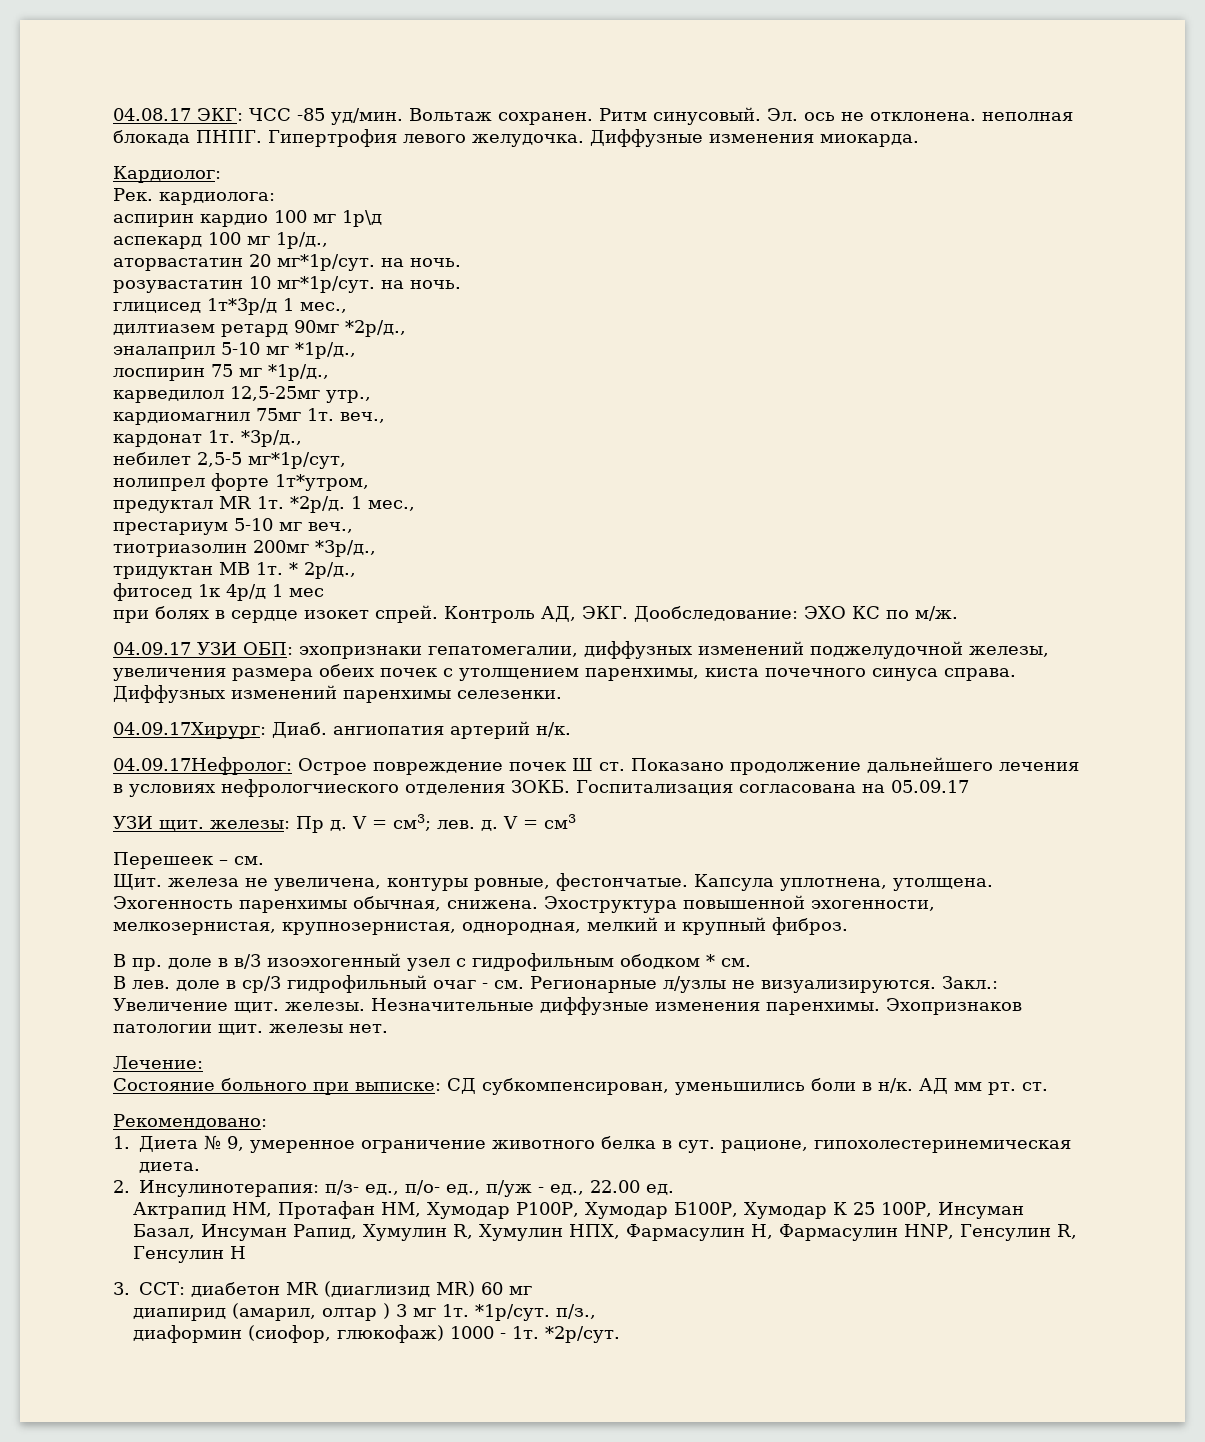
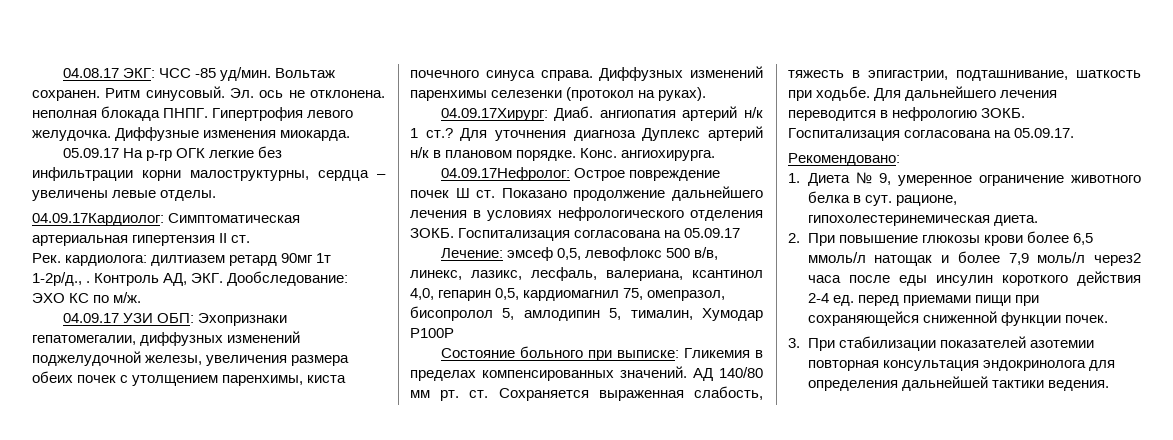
[113,166,221,183] [113,188,275,205] [113,210,382,227] [113,232,328,249] [113,254,461,271] [113,276,461,293] [113,298,347,315] [113,320,406,337] [113,342,356,359] [113,364,329,381] [113,386,371,403] [113,408,385,425] [113,430,302,447] [113,452,346,469] [113,473,369,491] [113,496,415,513] [113,518,353,535] [113,540,376,557] [113,562,356,579] [113,583,324,601] [113,605,438,623] Кардиолог: // Рек. кардиолога: // аспирин кардио 100 мг 1р\д // аспекард 100 мг 1р/д., // аторвастатин 20 мг*1р/сут. на ночь. // розувастатин 10 мг*1р/сут. на ночь. // глицисед 1т*3р/д 1 мес., // дилтиазем ретард 90мг *2р/д., // эналаприл 5-10 мг *1р/д., // лоспирин 75 мг *1р/д., // карведилол 12,5-25мг утр., // кардиомагнил 75мг 1т. веч., // кардонат 1т. *3р/д., // небилет 2,5-5 мг*1р/сут, // нолипрел форте 1т*утром, // предуктал МR 1т. *2р/д. 1 мес., // престариум 5-10 мг веч., // тиотриазолин 200мг *3р/д., // тридуктан МВ 1т. * 2р/д., // фитосед 1к 4р/д 1 мес // при болях в сердце изокет спрей. -> [62,146,283,161] [32,167,386,181] [32,190,217,201] [32,213,301,226] [32,233,251,246] [32,253,332,266] [32,272,91,286] 05.09.17 На р-гр ОГК легкие без инфильтрации корни малоструктурны, сердца – увеличены левые отделы. // 04.09.17Кардиолог: Симптоматическая артериальная гипертензия II ст. // Рек. кардиолога: дилтиазем ретард 90мг 1т 1-2р/д., .
[299,646,422,659] эхопризнаки -> [198,313,288,326] Эхопризнаки
[457,690,562,699] селезенки. -> [491,87,707,101] селезенки (протокол на руках).
[536,722,571,737] н/к. -> [744,107,763,118] [410,126,763,141] [410,147,716,161] н/к 1 ст.? Для уточнения диагноза Дуплекс артерий н/к в плановом порядке. Конс. ангиохирурга.
[221,779,399,797] нефрологчиеского -> [558,207,684,221] нефрологического
[113,814,576,833] [113,852,264,869] [113,873,993,891] [113,895,935,913] [113,917,848,935] [113,953,751,971] [113,975,998,993] [113,997,1022,1015] [113,1024,388,1035] [113,1056,203,1069] [113,1078,1048,1095] УЗИ щит. железы: Пр д. V = см3; лев. д. V = см3 // Перешеек – см. // Щит. железа не увеличена, контуры ровные, фестончатые. Капсула уплотнена, утолщена. Эхогенность паренхимы обычная, снижена. Эхоструктура повышенной эхогенности, мелкозернистая, крупнозернистая, однородная, мелкий и крупный фиброз. // В пр. доле в в/3 изоэхогенный узел с гидрофильным ободком * см. // В лев. доле в ср/3 гидрофильный очаг - см. Регионарные л/узлы не визуализируются. Закл.: Увеличение щит. железы. Незначительные диффузные изменения паренхимы. Эхопризнаков патологии щит. железы нет. // Лечение: // Состояние больного при выписке: СД субкомпенсирован, уменьшились боли в н/к. АД мм рт. ст. -> [440,247,719,261] [410,267,763,281] [410,288,726,301] [410,306,763,321] [410,328,454,338] [440,346,763,361] [410,366,763,381] [410,386,763,401] [788,70,1141,81] [788,86,1058,101] [788,107,1026,121] [788,128,1075,141] Лечение: эмсеф 0,5, левофлокс 500 в/в, линекс, лазикс, лесфаль, валериана, ксантинол 4,0, гепарин 0,5, кардиомагнил 75, омепразол, бисопролол 5, амлодипин 5, тималин, Хумодар Р100Р // Состояние больного при выписке: Гликемия в пределах компенсированных значений. АД 140/80 мм рт. ст. Сохраняется выраженная слабость, тяжесть в эпигастрии, подташнивание, шаткость при ходьбе. Для дальнейшего лечения переводится в нефрологию ЗОКБ. Госпитализация согласована на 05.09.17.
[139,1180,674,1197] [133,1201,1025,1219] [133,1224,1078,1241] [133,1246,247,1263] [113,1281,532,1297] [133,1303,597,1321] [133,1325,621,1343] Инсулинотерапия: п/з- ед., п/о- ед., п/уж - ед., 22.00 ед. // Актрапид НМ, Протафан НМ, Хумодар Р100Р, Хумодар Б100Р, Хумодар К 25 100Р, Инсуман Базал, Инсуман Рапид, Хумулин R, Хумулин НПХ, Фармасулин Н, Фармасулин НNР, Генсулин R, Генсулин Н // 3. ССТ: диабетон МR (диаглизид МR) 60 мг // диапирид (амарил, олтар ) 3 мг 1т. *1р/сут. п/з., // диаформин (сиофор, глюкофаж) 1000 - 1т. *2р/сут. -> [807,231,1094,246] [807,251,1141,266] [807,271,1141,286] [807,293,1040,306] [807,311,1108,326] [788,336,1094,351] [807,360,1115,371] [807,376,1109,391] При повышение глюкозы крови более 6,5 ммоль/л натощак и более 7,9 моль/л через2 часа после еды инсулин короткого действия 2-4 ед. перед приемами пищи при сохраняющейся сниженной функции почек. // 3. При стабилизации показателей азотемии повторная консультация эндокринолога для определения дальнейшей тактики ведения.

